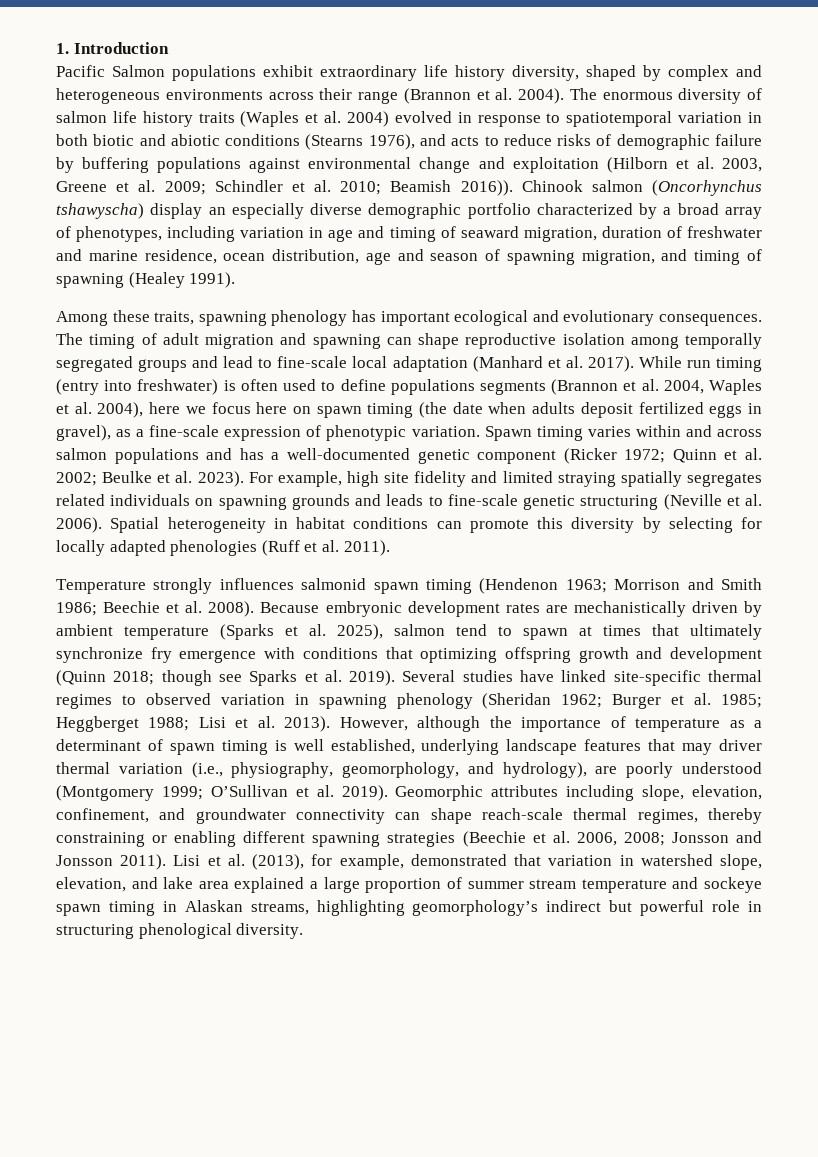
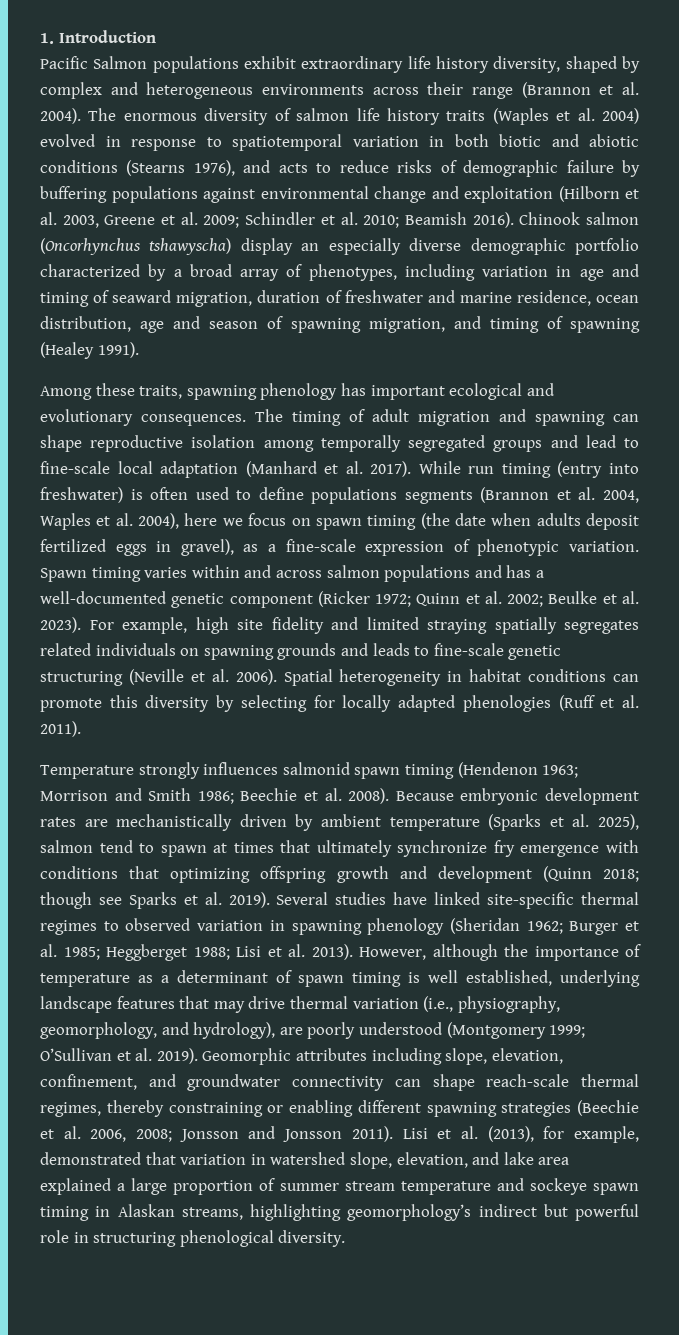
[460,180,513,196] 2016)). -> [472,212,514,228] 2016).
[256,402,288,414] here -> (287, 519) none
[718,739,762,751] driver -> [248,996,286,1009] drive

